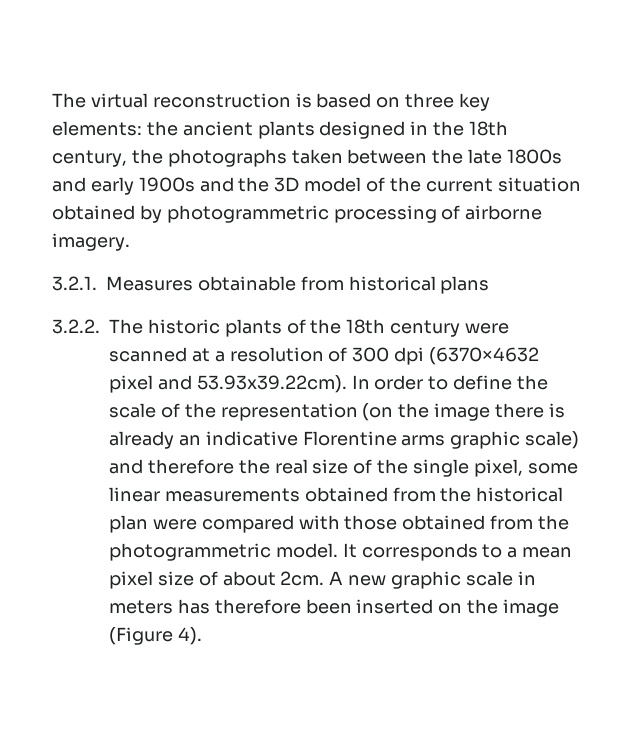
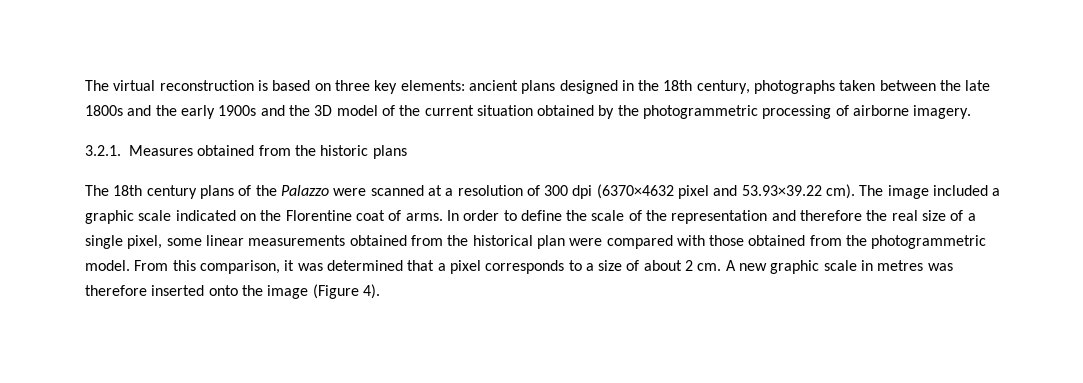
[146,121,315,139] the ancient plants -> [468,80,556,94] ancient plans
[131,149,163,164] the -> (750, 87) none
(86, 184) none -> [155,105,177,116] the
(162, 214) none -> [617,105,639,116] the
[197,276,490,294] [52,319,461,337] obtainable from historical plans // 3.2.2. The historic plants of the 18th century -> [197,145,407,159] [85,185,329,199] obtained from the historic plans // The 18th century plans of the Palazzo
[196,375,347,393] 53.93x39.22cm). -> [741,184,1001,199] [85,210,443,224] 53.93×39.22 cm). The image included a graphic scale indicated on the Florentine coat of arms.
[362,403,565,421] [109,431,580,449] (on the image there is already an indicative Florentine arms graphic scale) -> (768, 217) none
[377,459,409,474] the -> [967,213,976,221] a
[342,543,357,558] It -> [134,260,481,274] From this comparison, it was determined that a pixel
[522,547,573,558] [109,571,153,589] mean pixel -> (594, 267) none
[280,571,325,586] 2cm. -> [685,260,722,271] 2 cm.
[109,599,463,614] meters has therefore been inserted on -> [877,260,953,271] [85,285,238,296] metres was therefore inserted onto

